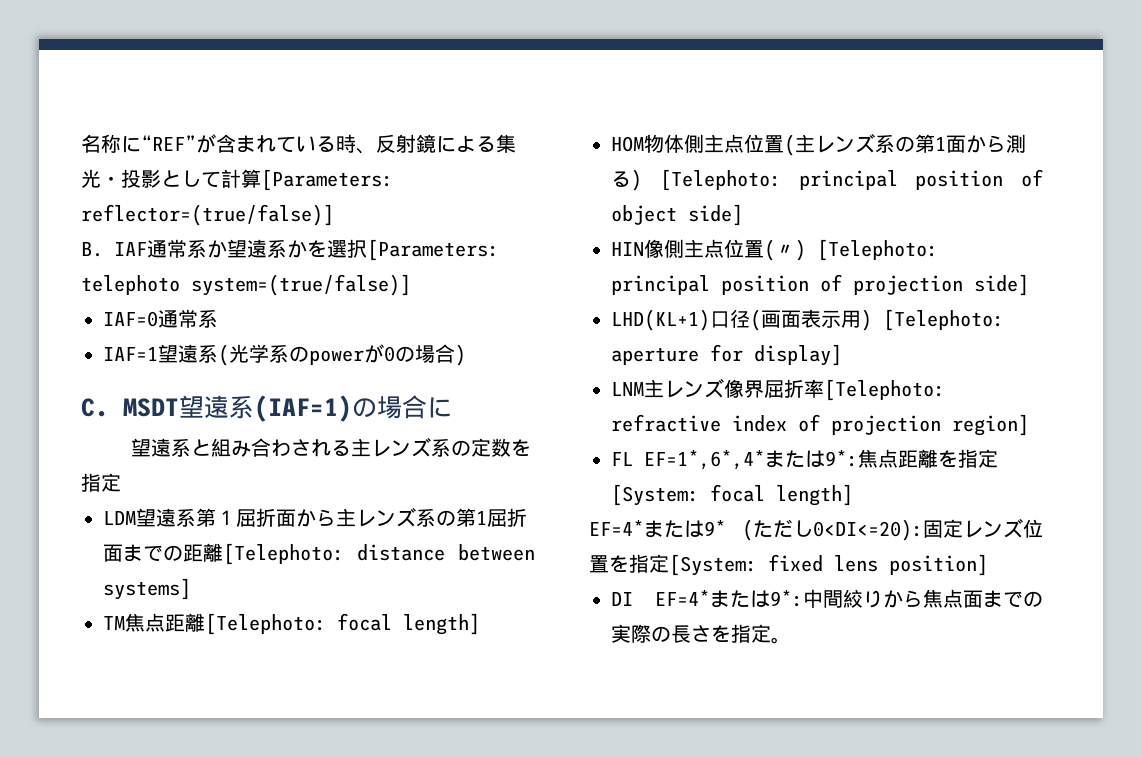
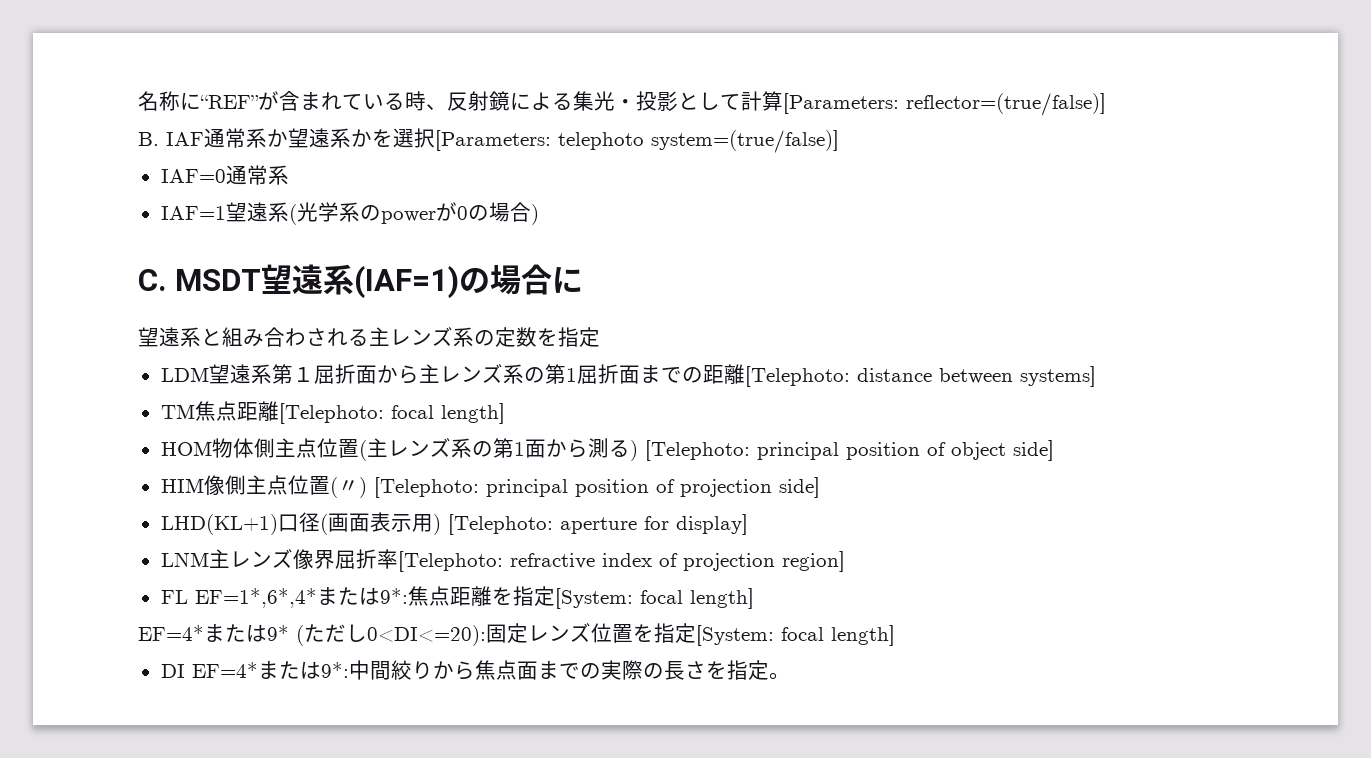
[611,242,644,256] HIN -> [160,478,204,493] HIM
[768,554,988,576] fixed lens position] -> [781,625,895,646] focal length]

